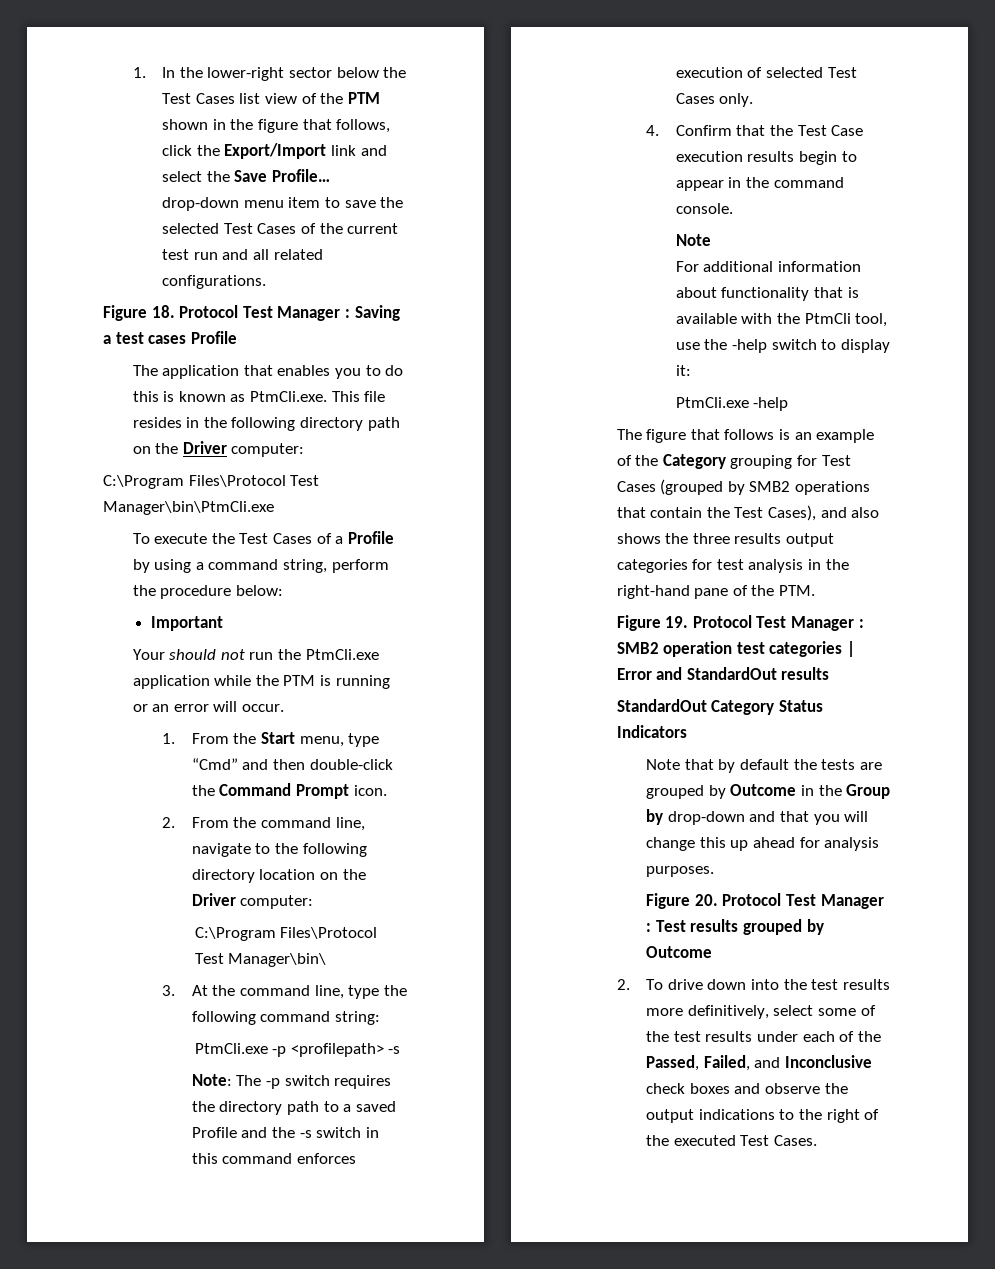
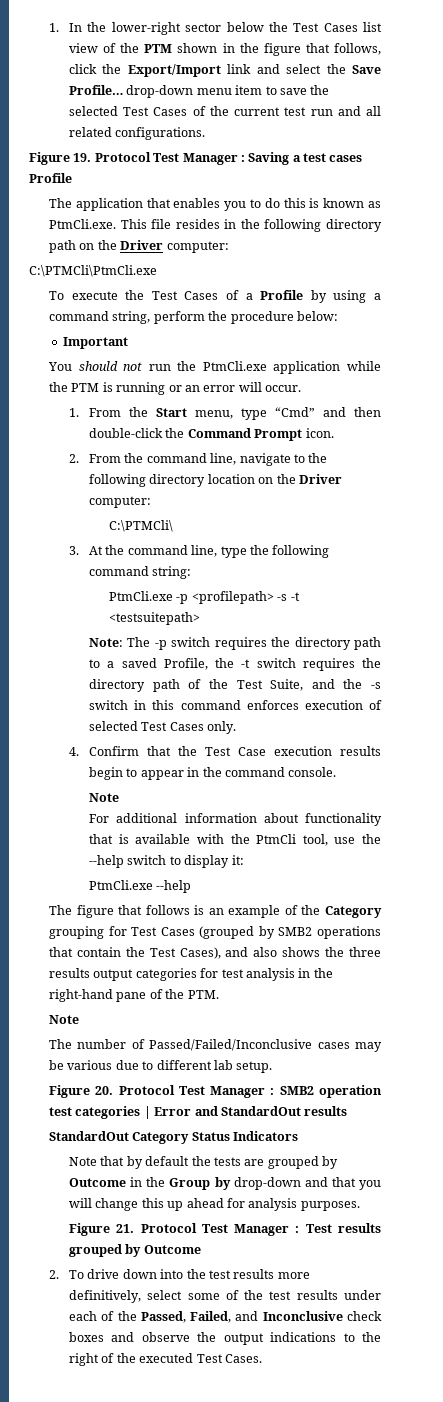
[151,305,175,318] 18. -> [73,153,92,162] 19.
[103,475,320,489] [103,501,274,515] C:\Program Files\Protocol Test Manager\bin\PtmCli.exe -> [29,265,157,277] C:\PTMCli\PtmCli.exe
[132,649,165,660] Your -> [48,362,73,371] You
[194,927,378,941] [194,953,327,967] C:\Program Files\Protocol Test Manager\bin\ -> [109,520,174,532] C:\PTMCli\
(401, 1050) none -> [290,592,300,601] [109,612,201,625] -t <testsuitepath>
[191,1127,237,1138] Profile -> [163,658,381,671] [89,679,304,692] Profile, the -t switch requires the directory path of the Test Suite,
[731,339,767,353] -help -> [89,855,125,868] --help
[753,397,789,411] -help -> [156,880,192,893] --help
[616,615,689,631] // Figure 19. -> [49,1015,80,1024] [49,1039,382,1052] [49,1060,273,1073] [49,1085,114,1098] // Note // The number of Passed/Failed/Inconclusive cases may be various due to different lab setup. // Figure 20.
[694,894,718,906] 20. -> [116,1224,135,1233] 21.

